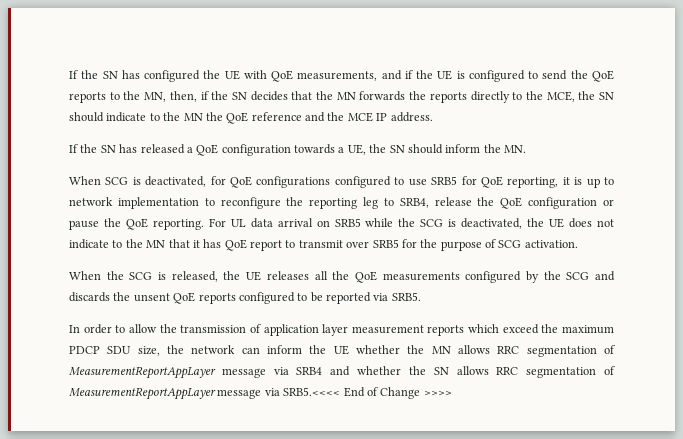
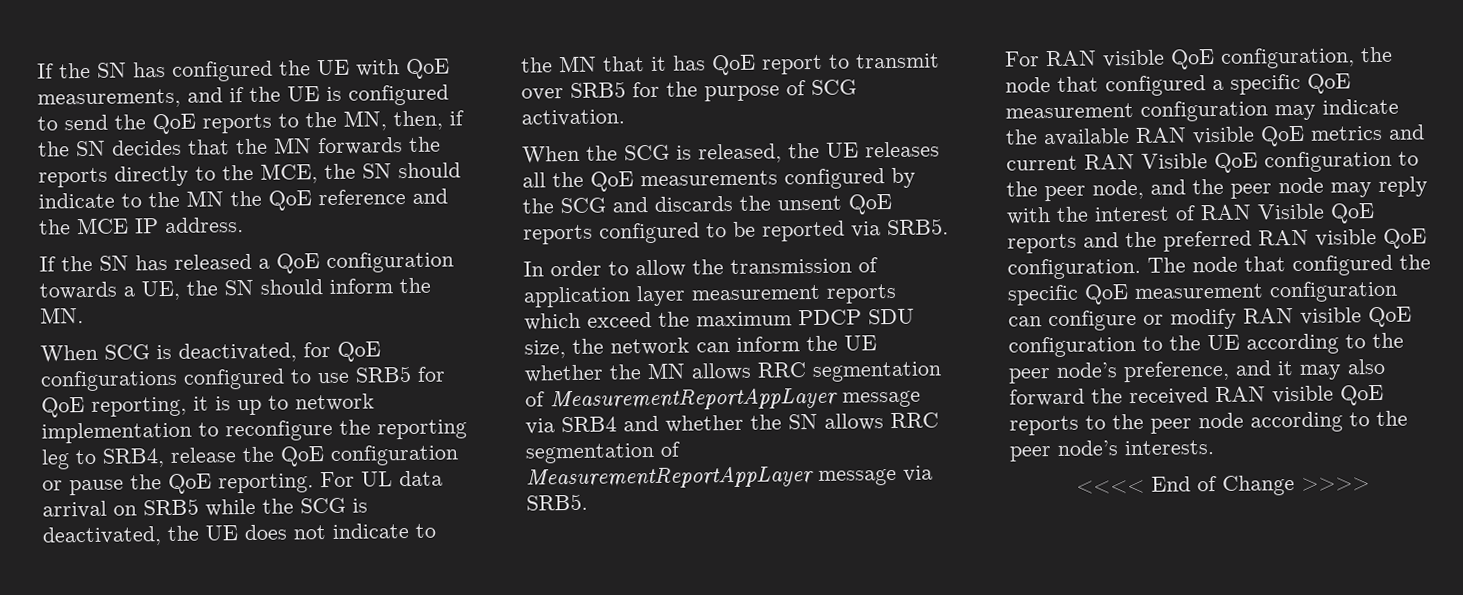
[283,387,341,396] SRB5.<<<< -> [526,493,588,511] [1004,46,1393,70] [1005,73,1351,97] [1005,98,1399,122] [1005,124,1425,147] [1006,150,1419,174] [1006,176,1428,202] [1006,203,1375,225] [1007,228,1427,254] [1007,254,1431,280] [1007,280,1398,306] [1008,306,1412,332] [1008,332,1404,358] [1008,358,1385,384] [1009,384,1384,407] [1009,410,1408,436] [1009,440,1214,462] [1076,479,1145,494] SRB5. // For RAN visible QoE configuration, the node that configured a specific QoE measurement configuration may indicate the available RAN visible QoE metrics and current RAN Visible QoE configuration to the peer node, and the peer node may reply with the interest of RAN Visible QoE reports and the preferred RAN visible QoE configuration. The node that configured the specific QoE measurement configuration can configure or modify RAN visible QoE configuration to the UE according to the peer node’s preference, and it may also forward the received RAN visible QoE reports to the peer node according to the peer node’s interests. // <<<<

